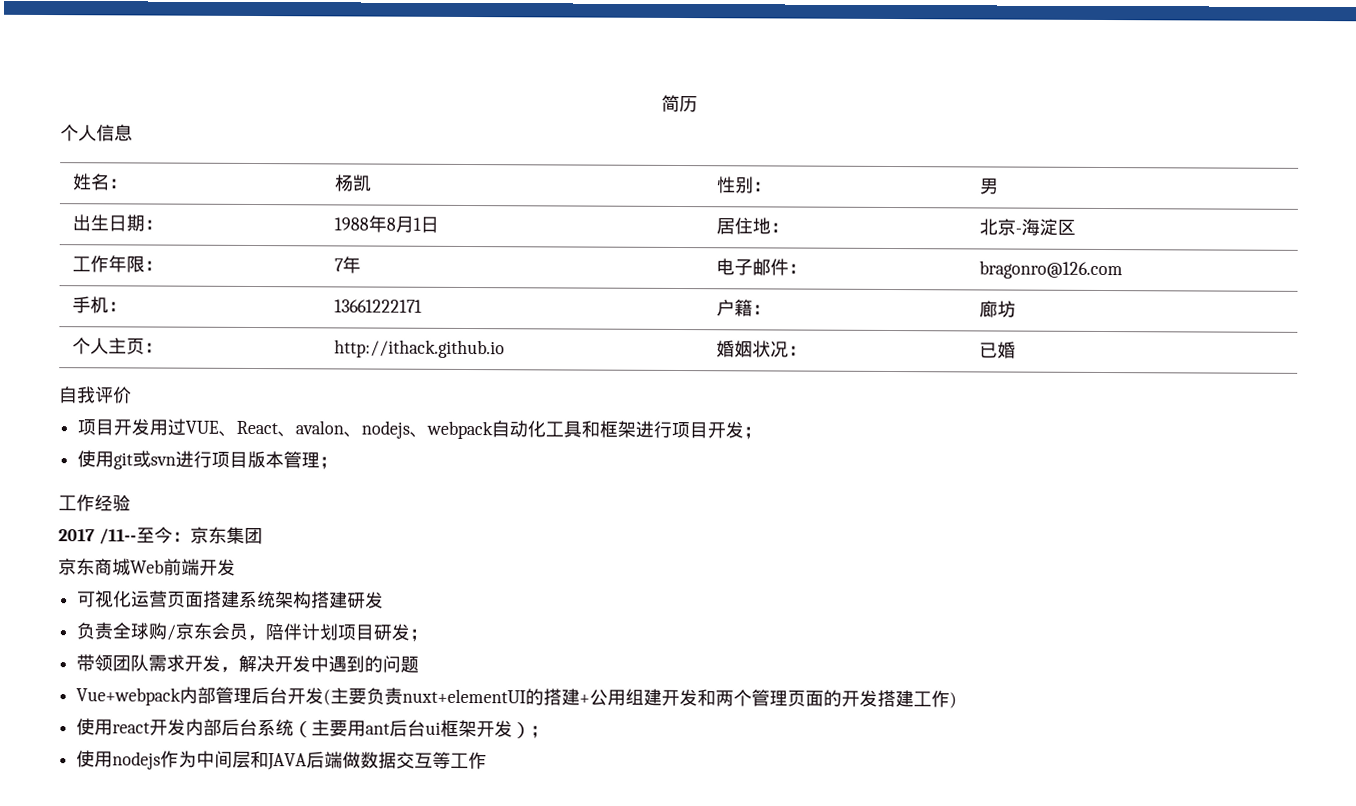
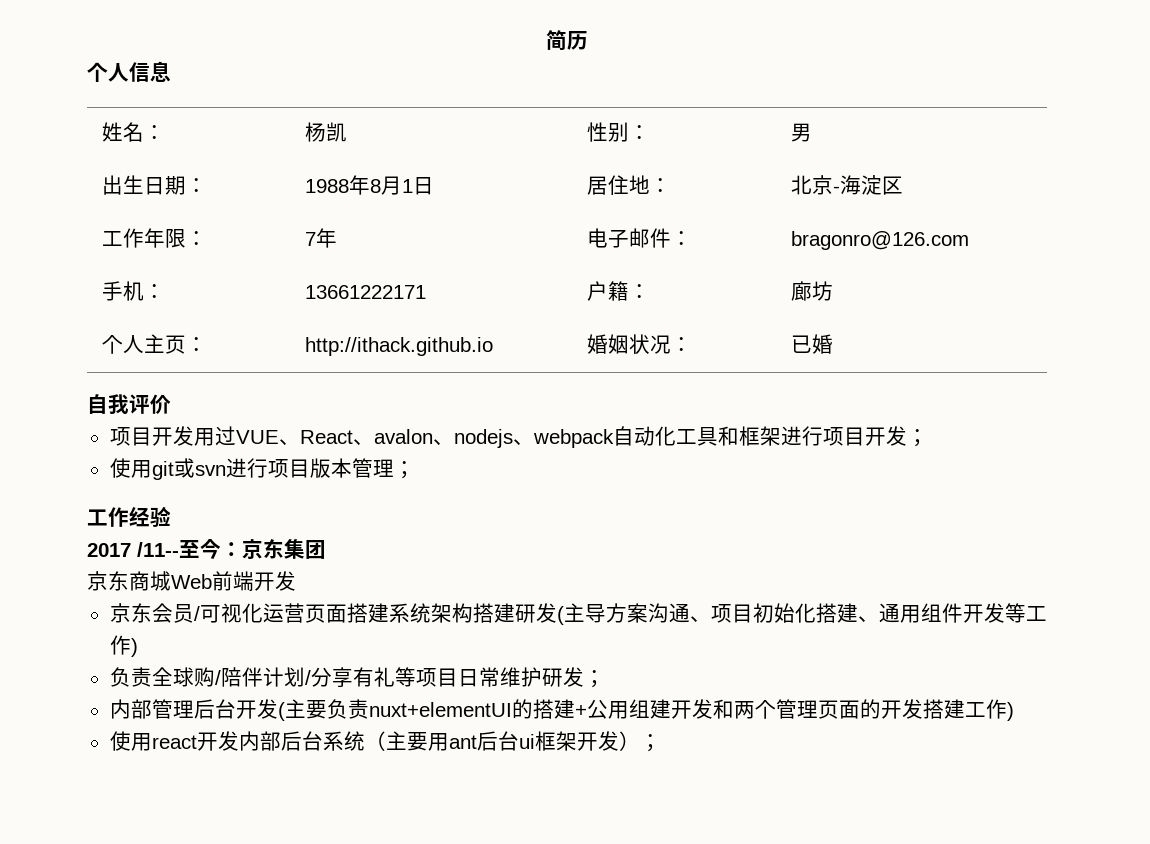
(236, 567) none -> [109,603,200,623] 京东会员/
[76,622,429,642] [76,654,420,673] [76,687,182,706] // 负责全球购/京东会员，陪伴计划项目研发； // 带领团队需求开发，解决开发中遇到的问题 // Vue+webpack -> [556,603,1047,625] [109,635,138,657] [109,667,605,688] (主导方案沟通、项目初始化搭建、通用组件开发等工作) // 负责全球购/陪伴计划/分享有礼等项目日常维护研发； //
[76,750,488,771] // 使用nodejs作为中间层和JAVA后端做数据交互等工作 -> (661, 743) none

